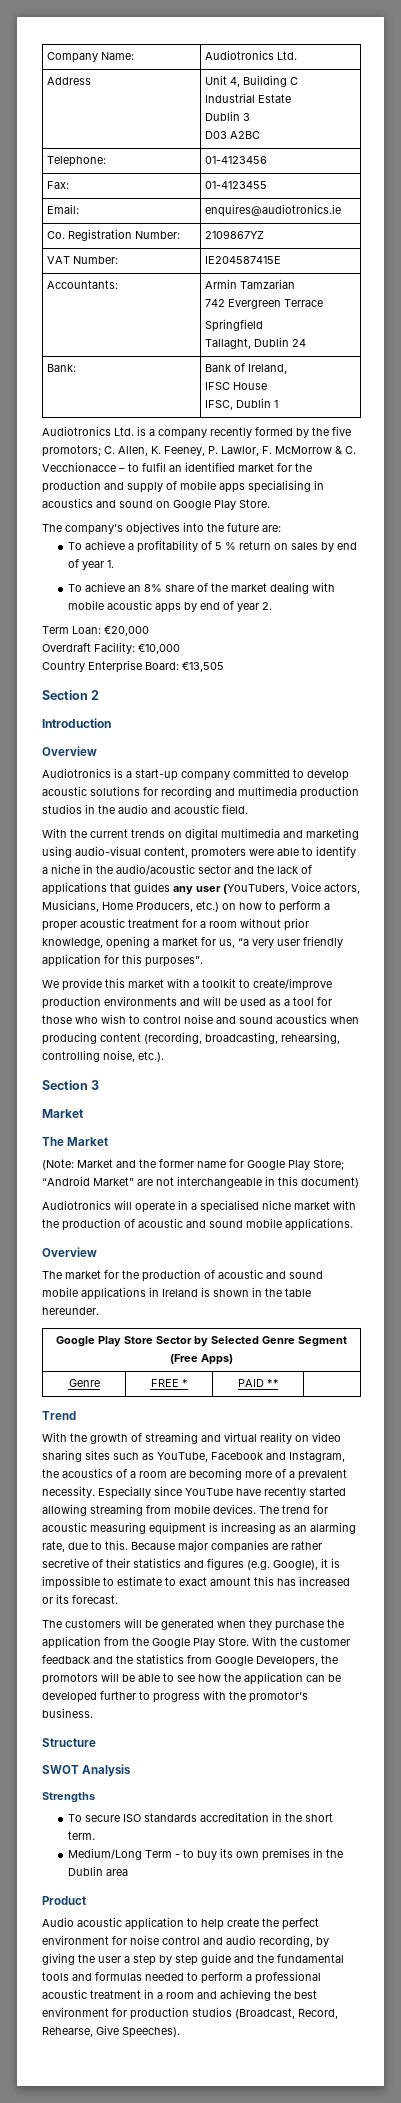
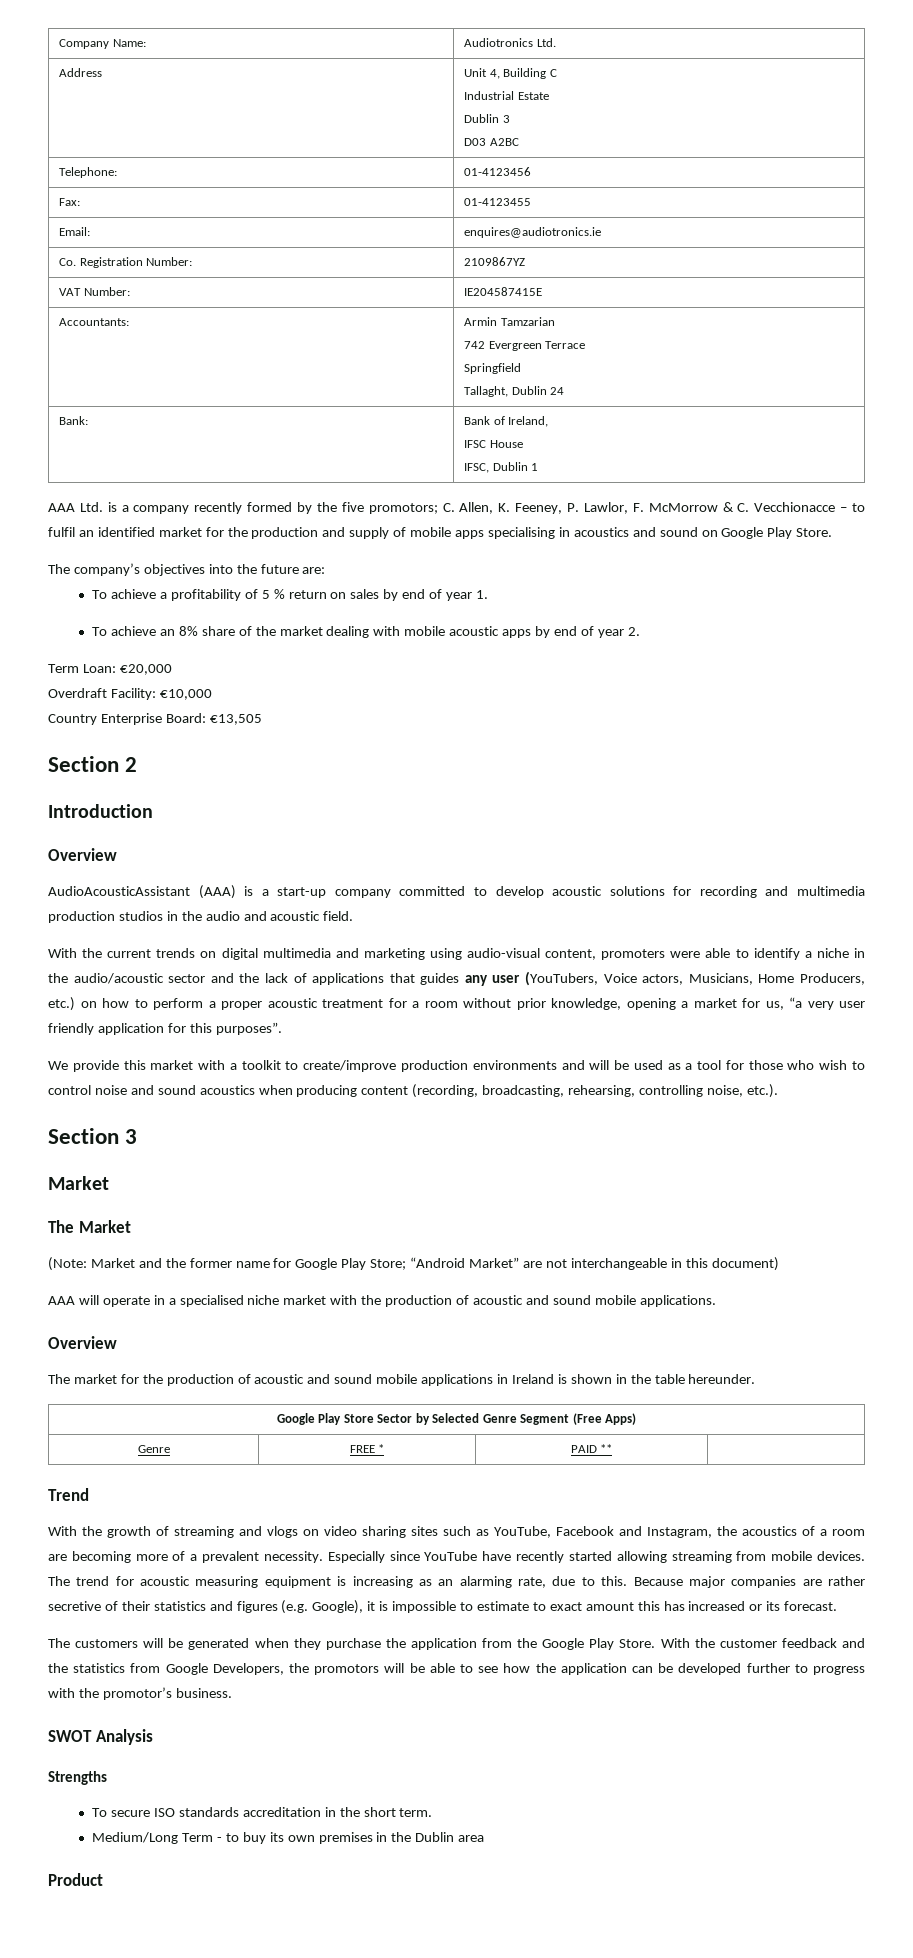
[42,426,111,436] Audiotronics -> [48,503,75,512] AAA
[42,768,111,778] Audiotronics -> [48,885,236,899] AudioAcousticAssistant (AAA)
[42,1200,111,1210] Audiotronics -> [48,1296,75,1305] AAA
[224,1432,292,1444] virtual reality -> [267,1526,298,1538] vlogs
[42,1738,96,1747] // Structure -> (232, 1693) none
[42,1917,319,1930] [42,1935,329,1947] [42,1953,344,1966] [42,1971,321,1984] [42,1989,317,2001] [42,2007,338,2020] [42,2025,180,2038] // Audio acoustic application to help create the perfect environment for noise control and audio recording, by giving the user a step by step guide and the fundamental tools and formulas needed to perform a professional acoustic treatment in a room and achieving the best environment for production studios (Broadcast, Record, Rehearse, Give Speeches). -> (103, 1879) none

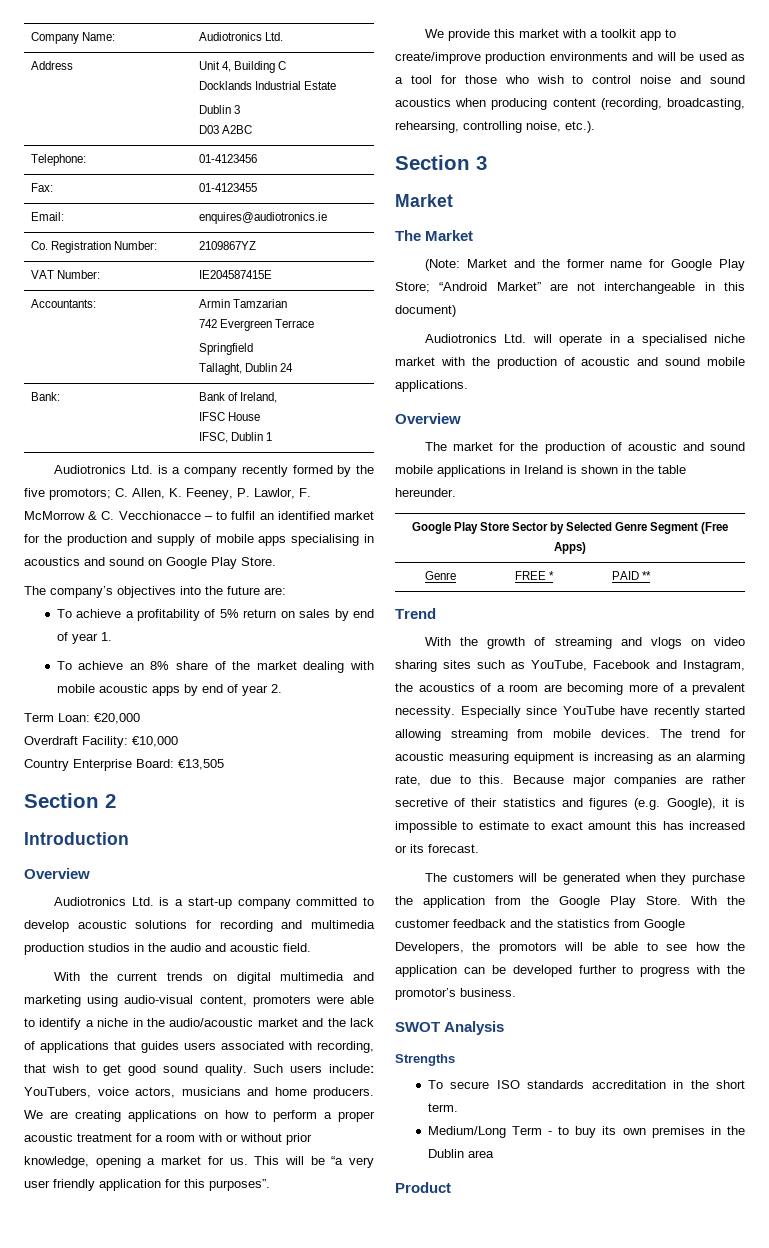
(557, 73) none -> [198,81,252,90] Docklands
[48,503,75,512] AAA -> [54,465,127,474] Audiotronics
[261,589,285,599] 5 % -> [219,609,239,618] 5%
[48,885,236,899] AudioAcousticAssistant (AAA) -> [54,897,154,906] Audiotronics Ltd.
[168,974,206,983] sector -> [257,1018,298,1027] market
[464,971,866,986] [48,997,75,1011] any user (YouTubers, Voice actors, Musicians, Home Producers, etc.) -> [184,1041,374,1053] [24,1064,374,1076] [24,1087,374,1099] [24,1110,197,1122] users associated with recording, that wish to get good sound quality. Such users include: YouTubers, voice actors, musicians and home producers. We are creating applications
(458, 1004) none -> [198,1133,238,1142] with or
[765,1001,784,1010] us, -> [229,1156,325,1165] us. This will be
(281, 1065) none -> [640,31,662,41] app
[48,1296,75,1305] AAA -> [425,334,527,343] Audiotronics Ltd.

